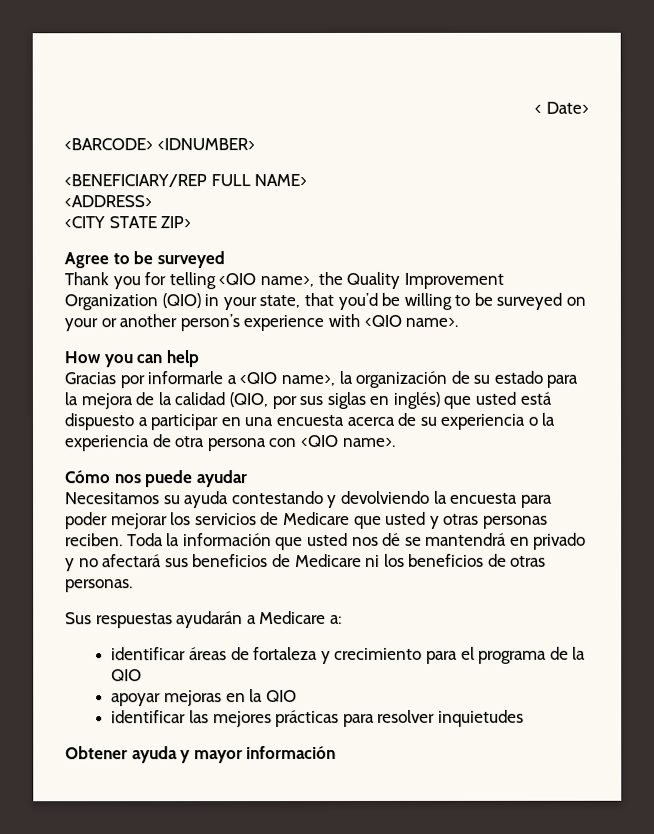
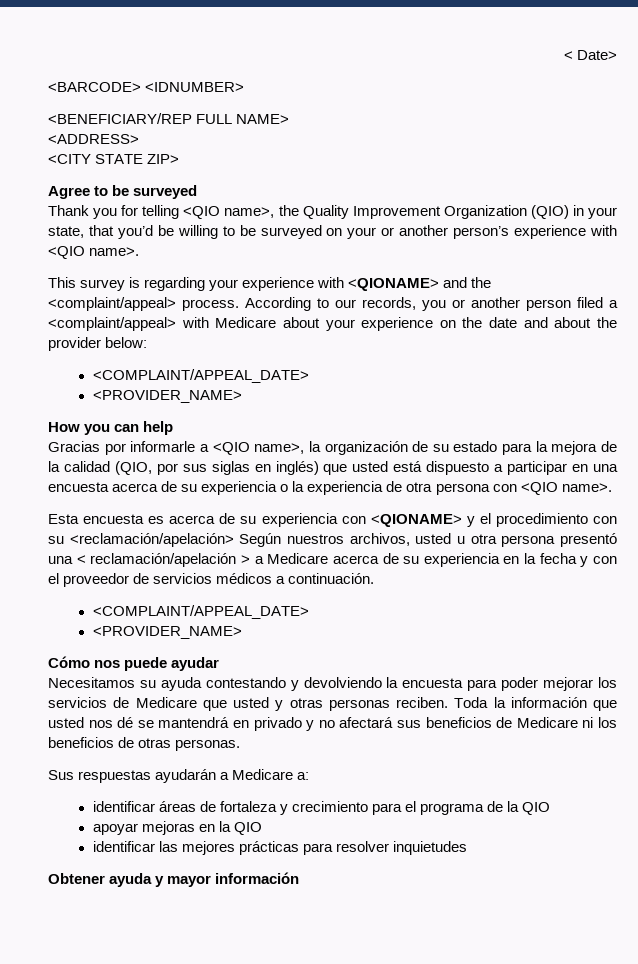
(459, 322) none -> [48,277,492,291] [48,297,618,311] [48,317,617,331] [48,337,148,351] [92,369,309,383] [92,390,242,403] // This survey is regarding your experience with <QIONAME> and the <complaint/appeal> process. According to our records, you or another person filed a <complaint/appeal> with Medicare about your experience on the date and about the provider below: // <COMPLAINT/APPEAL_DATE> // <PROVIDER_NAME>
(396, 442) none -> [48,513,617,527] [48,533,618,547] [48,553,617,567] [48,573,375,587] [92,605,309,619] [92,626,242,639] // Esta encuesta es acerca de su experiencia con <QIONAME> y el procedimiento con su <reclamación/apelación> Según nuestros archivos, usted u otra persona presentó una < reclamación/apelación > a Medicare acerca de su experiencia en la fecha y con el proveedor de servicios médicos a continuación. // <COMPLAINT/APPEAL_DATE> // <PROVIDER_NAME>

